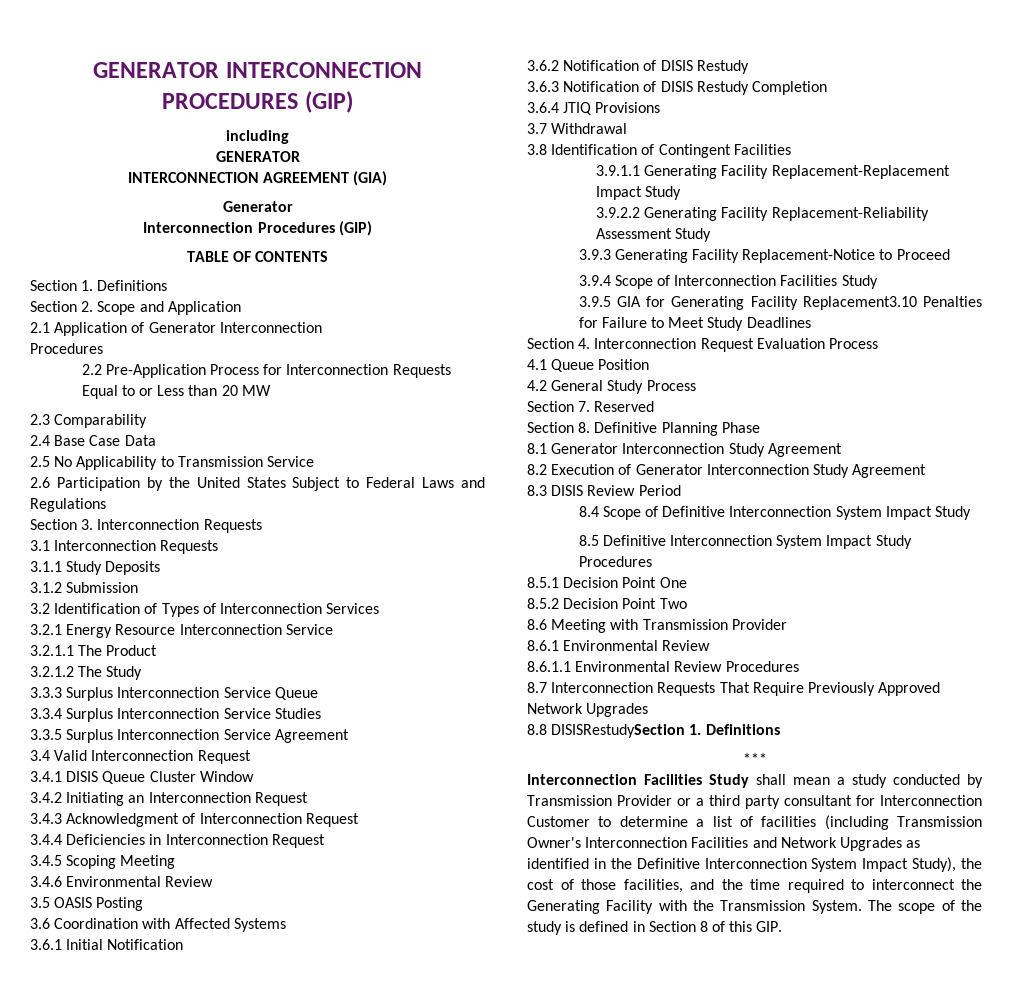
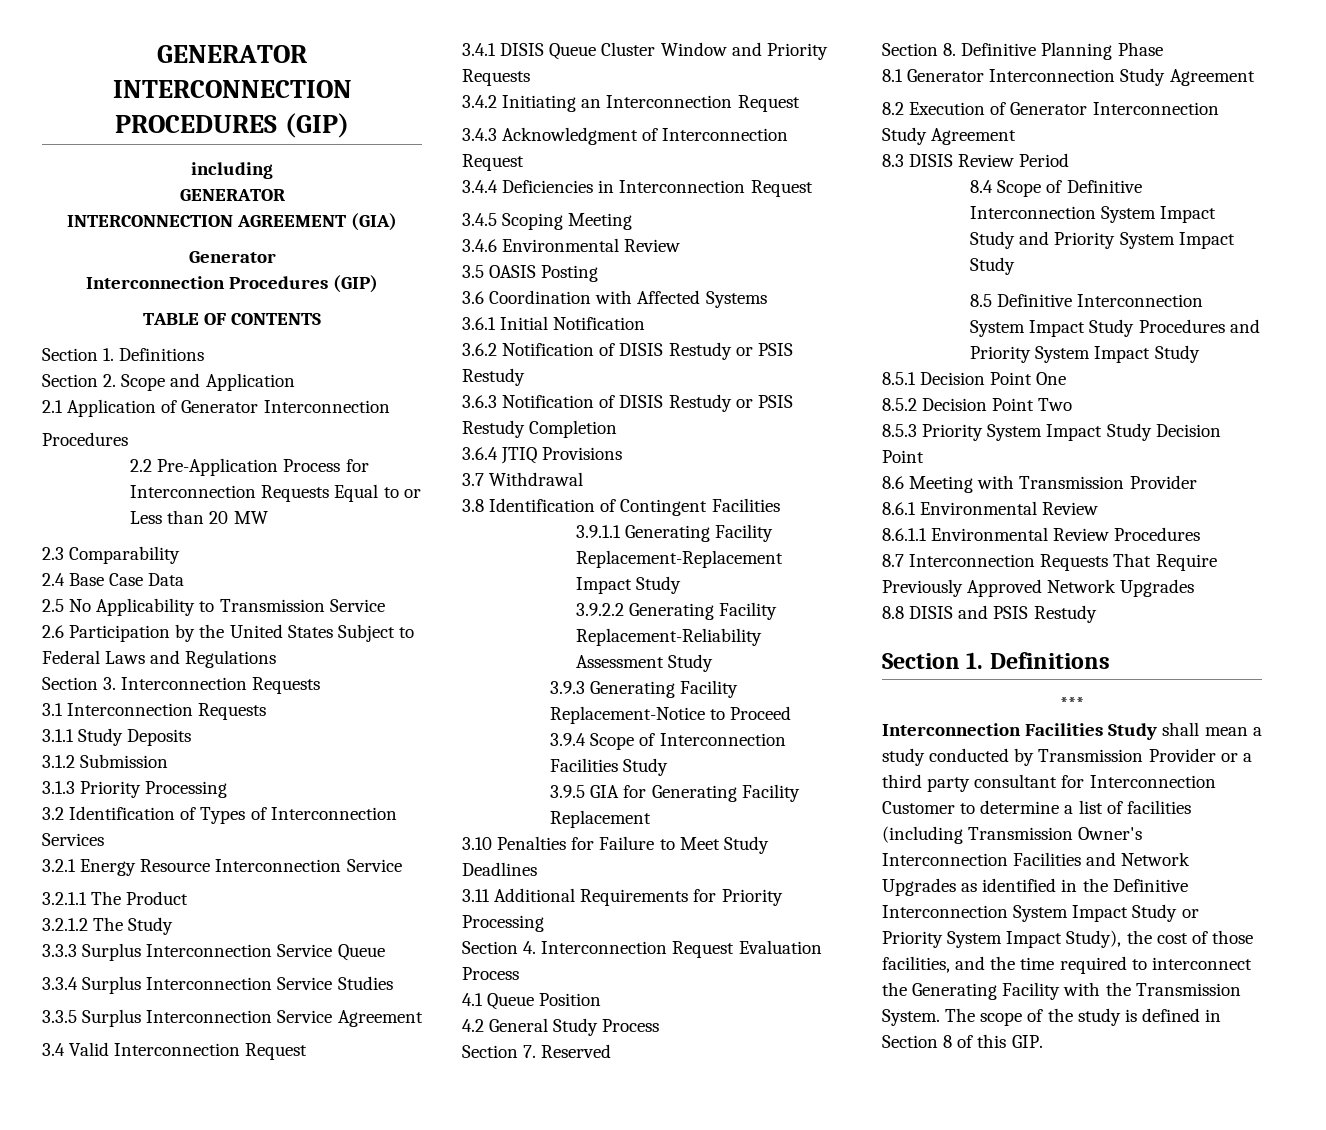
(139, 587) none -> [42,781,228,798] // 3.1.3 Priority Processing
(254, 776) none -> [731,42,828,60] [462,69,530,86] and Priority Requests
(749, 67) none -> [735,343,793,356] [462,368,525,386] or PSIS Restudy
(749, 88) none -> [735,395,793,408] [462,420,525,438] or PSIS Restudy
[802,296,917,310] Replacement3.10 -> [550,810,652,828] [462,837,492,850] Replacement // 3.10
(811, 322) none -> [462,888,783,906] [462,915,544,932] // 3.11 Additional Requirements for Priority Processing
(972, 513) none -> [1019,231,1235,249] [970,257,1016,275] and Priority System Impact Study
(652, 561) none -> [1229,319,1260,333] [970,345,1200,363] and Priority System Impact Study
(687, 603) none -> [882,423,1221,441] [882,450,924,463] // 8.5.3 Priority System Impact Study Decision Point
[551,724,686,738] DISISRestudySection -> [909,605,1097,623] [882,653,960,669] DISIS and PSIS Restudy // Section
(909, 865) none -> [1132,904,1199,922] [882,931,1063,948] Study or Priority System Impact

